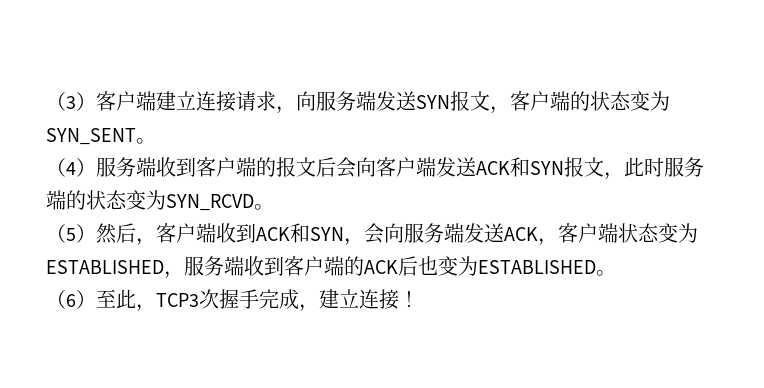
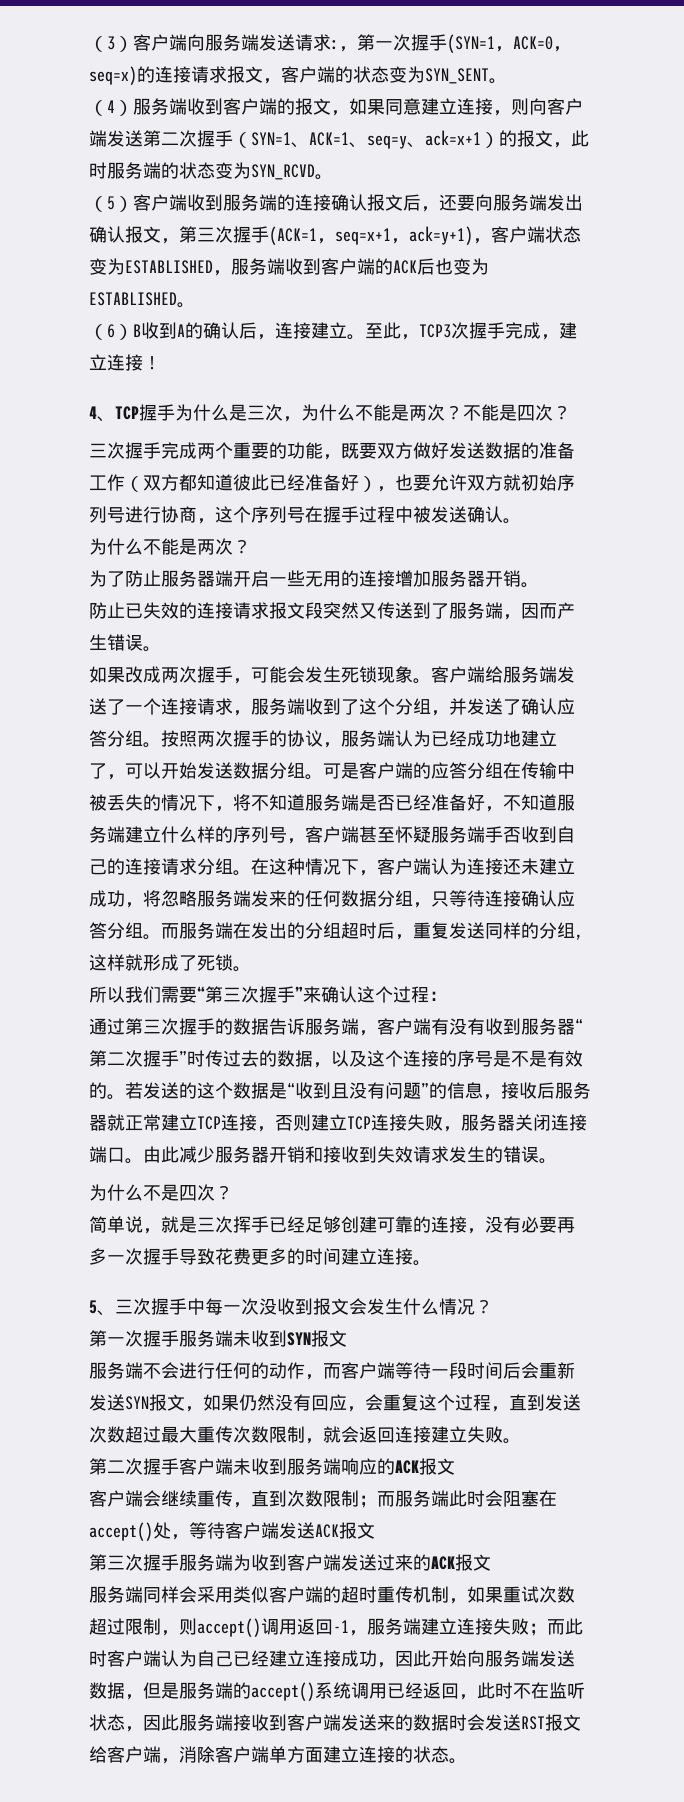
[156,91,450,114] 建立连接请求，向服务端发送SYN -> [187,34,571,53] [89,66,227,85] 向服务端发送请求:，第一次握手(SYN=1，ACK=0，seq=x)的连接请求
[316,157,564,178] 后会向客户端发送ACK和SYN -> [331,98,583,116] [89,130,517,149] ，如果同意建立连接，则向客户端发送第二次握手（SYN=1、ACK=1、seq=y、ack=x+1）的
[96,223,156,246] 然后， -> (133, 204) none
[256,223,538,246] ACK和SYN，会向服务端发送ACK -> [223,194,583,212] [89,226,473,245] 服务端的连接确认报文后，还要向服务端发出确认报文，第三次握手(ACK=1，seq=x+1，ack=y+1)
(96, 299) none -> [133,322,365,340] B收到A的确认后，连接建立。
(419, 299) none -> [89,404,571,422] [89,442,575,460] [89,474,575,492] [89,506,521,524] [89,538,251,555] [89,570,539,588] [89,602,575,620] [89,634,161,652] [89,666,575,684] [89,698,575,716] [89,730,557,748] [89,762,575,780] [89,794,575,812] [89,826,575,844] [89,858,575,876] [89,890,575,908] [89,922,583,940] [89,954,251,972] [89,986,447,1003] [89,1018,583,1036] [89,1050,583,1068] [89,1082,591,1100] [89,1114,587,1132] [89,1146,557,1164] [89,1184,233,1201] [89,1216,575,1234] [89,1248,431,1266] [89,1298,493,1316] [89,1330,347,1347] [89,1362,575,1380] [89,1394,581,1412] [89,1426,521,1444] [89,1458,455,1475] [89,1490,557,1508] [89,1522,375,1541] [89,1554,491,1571] [89,1586,575,1604] [89,1618,583,1637] [89,1650,575,1668] [89,1682,585,1701] [89,1714,581,1732] [89,1746,467,1764] // 4、TCP握手为什么是三次，为什么不能是两次？不能是四次？ // 三次握手完成两个重要的功能，既要双方做好发送数据的准备工作（双方都知道彼此已经准备好），也要允许双方就初始序列号进行协商，这个序列号在握手过程中被发送确认。 // 为什么不能是两次？ // 为了防止服务器端开启一些无用的连接增加服务器开销。 // 防止已失效的连接请求报文段突然又传送到了服务端，因而产生错误。 // 如果改成两次握手，可能会发生死锁现象。客户端给服务端发送了一个连接请求，服务端收到了这个分组，并发送了确认应答分组。按照两次握手的协议，服务端认为已经成功地建立了，可以开始发送数据分组。可是客户端的应答分组在传输中被丢失的情况下，将不知道服务端是否已经准备好，不知道服务端建立什么样的序列号，客户端甚至怀疑服务端手否收到自己的连接请求分组。在这种情况下，客户端认为连接还未建立成功，将忽略服务端发来的任何数据分组，只等待连接确认应答分组。而服务端在发出的分组超时后，重复发送同样的分组,这样就形成了死锁。 // 所以我们需要“第三次握手”来确认这个过程： // 通过第三次握手的数据告诉服务端，客户端有没有收到服务器“第二次握手”时传过去的数据，以及这个连接的序号是不是有效的。若发送的这个数据是“收到且没有问题”的信息，接收后服务器就正常建立TCP连接，否则建立TCP连接失败，服务器关闭连接端口。由此减少服务器开销和接收到失效请求发生的错误。 // 为什么不是四次？ // 简单说，就是三次挥手已经足够创建可靠的连接，没有必要再多一次握手导致花费更多的时间建立连接。 // 5、三次握手中每一次没收到报文会发生什么情况？ // 第一次握手服务端未收到SYN报文 // 服务端不会进行任何的动作，而客户端等待一段时间后会重新发送SYN报文，如果仍然没有回应，会重复这个过程，直到发送次数超过最大重传次数限制，就会返回连接建立失败。 // 第二次握手客户端未收到服务端响应的ACK报文 // 客户端会继续重传，直到次数限制；而服务端此时会阻塞在accept()处，等待客户端发送ACK报文 // 第三次握手服务端为收到客户端发送过来的ACK报文 // 服务端同样会采用类似客户端的超时重传机制，如果重试次数超过限制，则accept()调用返回-1，服务端建立连接失败；而此时客户端认为自己已经建立连接成功，因此开始向服务端发送数据，但是服务端的accept()系统调用已经返回，此时不在监听状态，因此服务端接收到客户端发送来的数据时会发送RST报文给客户端，消除客户端单方面建立连接的状态。

